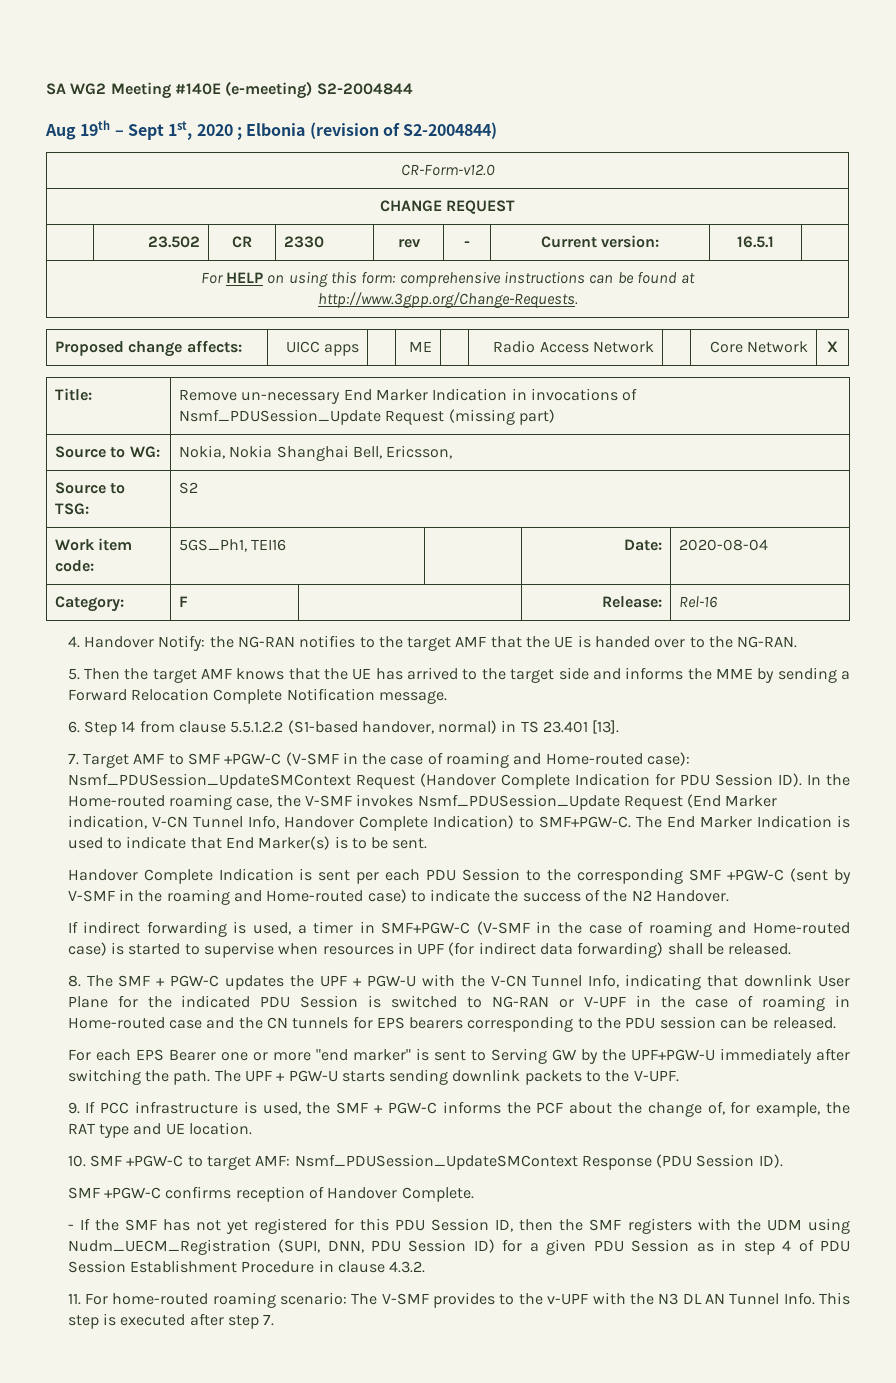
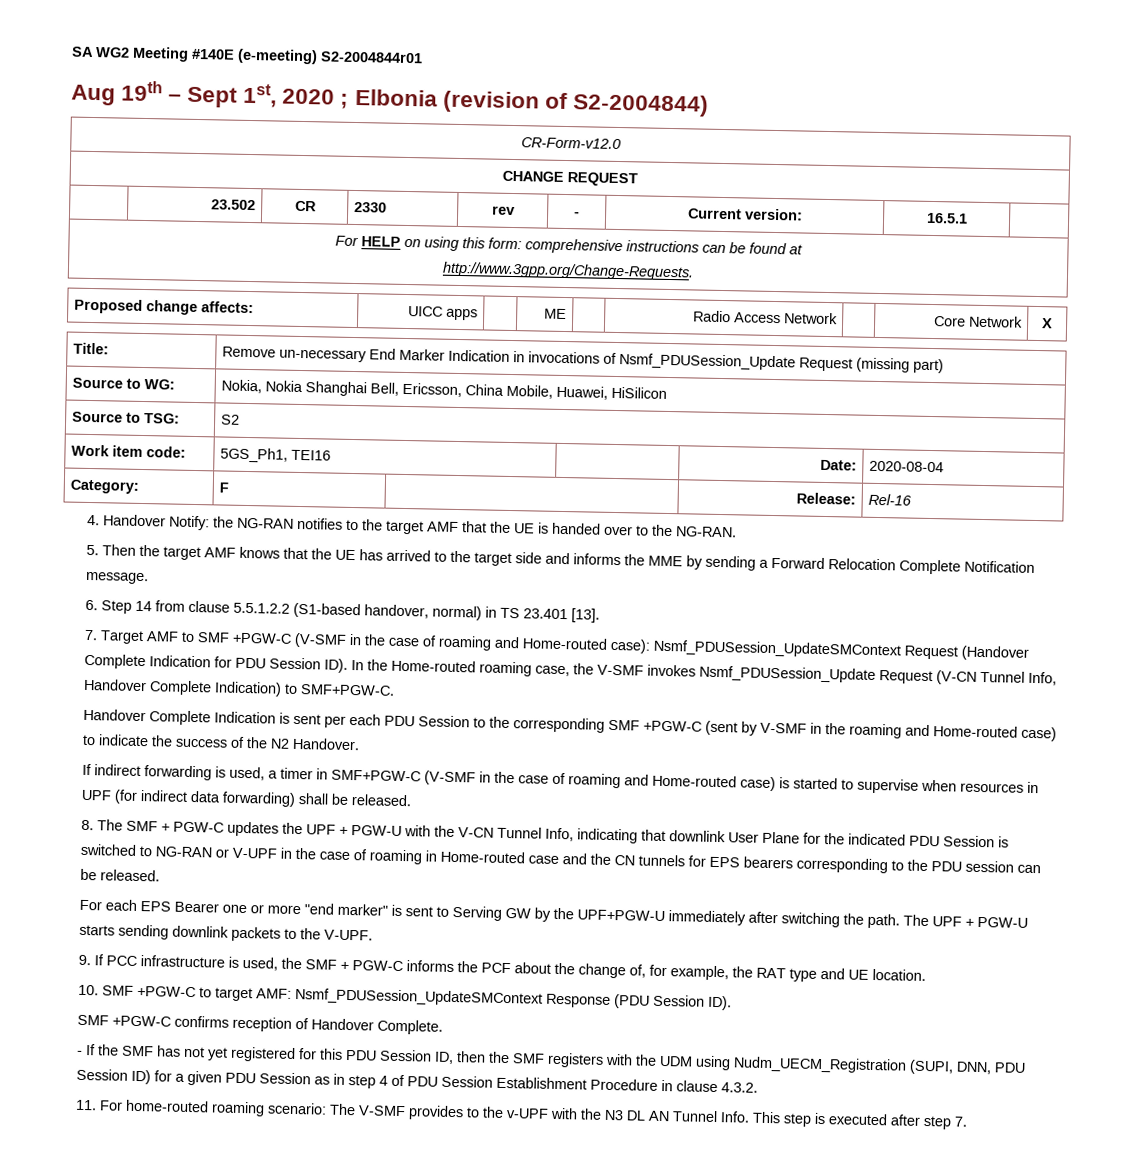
[316,83,413,95] S2-2004844 -> [320,51,423,64] S2-2004844r01
(453, 452) none -> [465,384,668,400] China Mobile, Huawei, HiSilicon
[687,794,778,808] [67,815,188,829] (End Marker indication, V-CN -> [935,670,977,685] (V-CN
[635,815,850,828] [67,836,428,850] The End Marker Indication is used to indicate that End Marker(s) is to be sent. -> (395, 690) none

